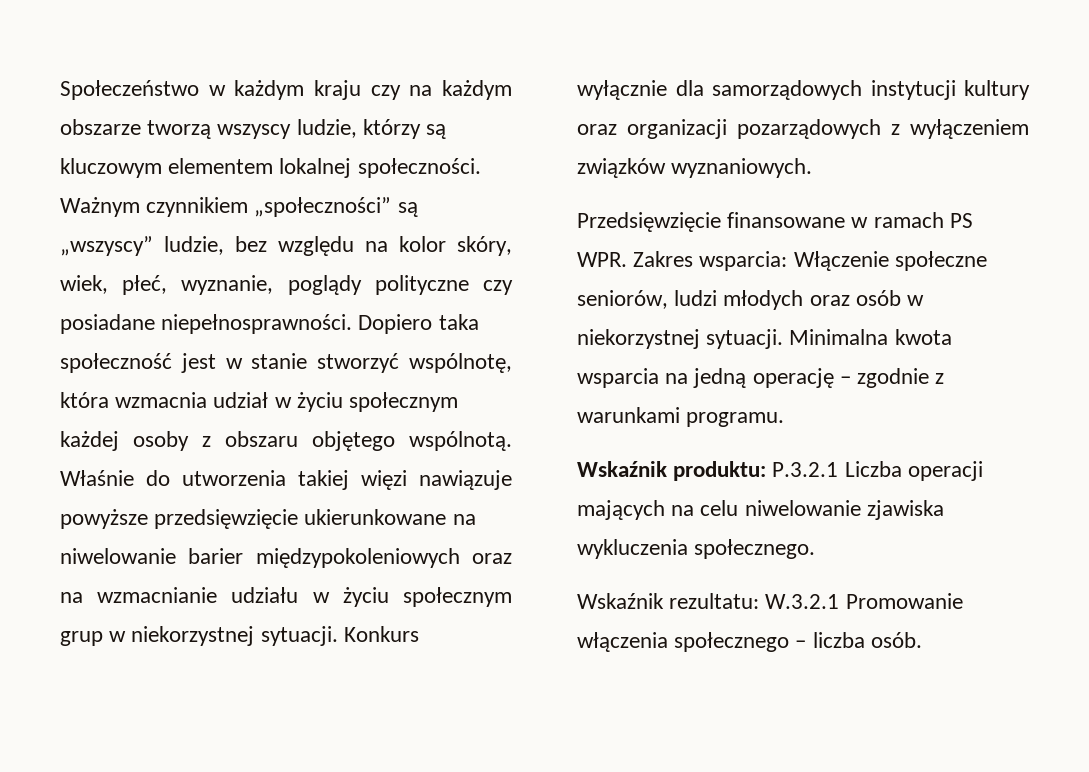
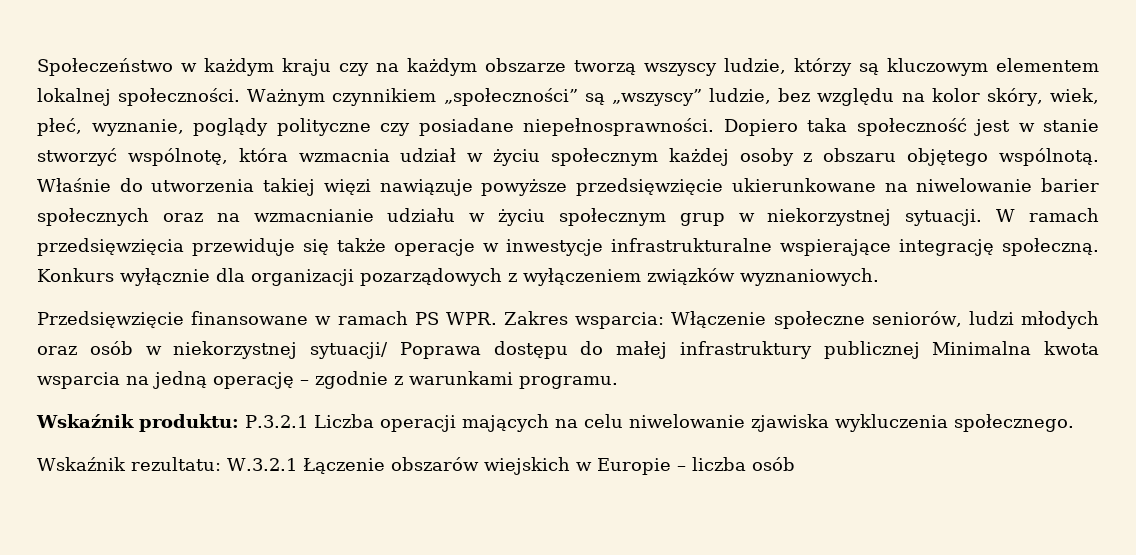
[255,548,460,568] międzypokoleniowych -> [37,208,149,226] społecznych
[343,626,419,642] [577,80,1030,100] [577,124,617,135] Konkurs wyłącznie dla samorządowych instytucji kultury oraz -> [996,208,1099,222] [37,238,1099,256] [37,268,245,286] W ramach przedsięwzięcia przewiduje się także operacje w inwestycje infrastrukturalne wspierające integrację społeczną. Konkurs wyłącznie dla
[706,329,784,349] sytuacji. -> [310,341,920,359] sytuacji/ Poprawa dostępu do małej infrastruktury publicznej
[845,593,963,609] [577,632,790,652] Promowanie włączenia społecznego -> [302,457,671,475] Łączenie obszarów wiejskich w Europie
[870,632,922,648] osób. -> [751,457,795,471] osób

